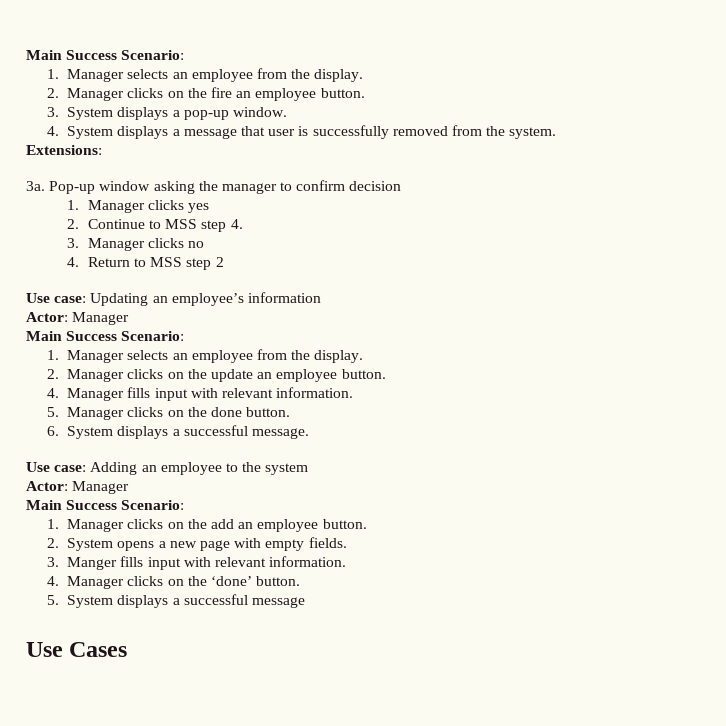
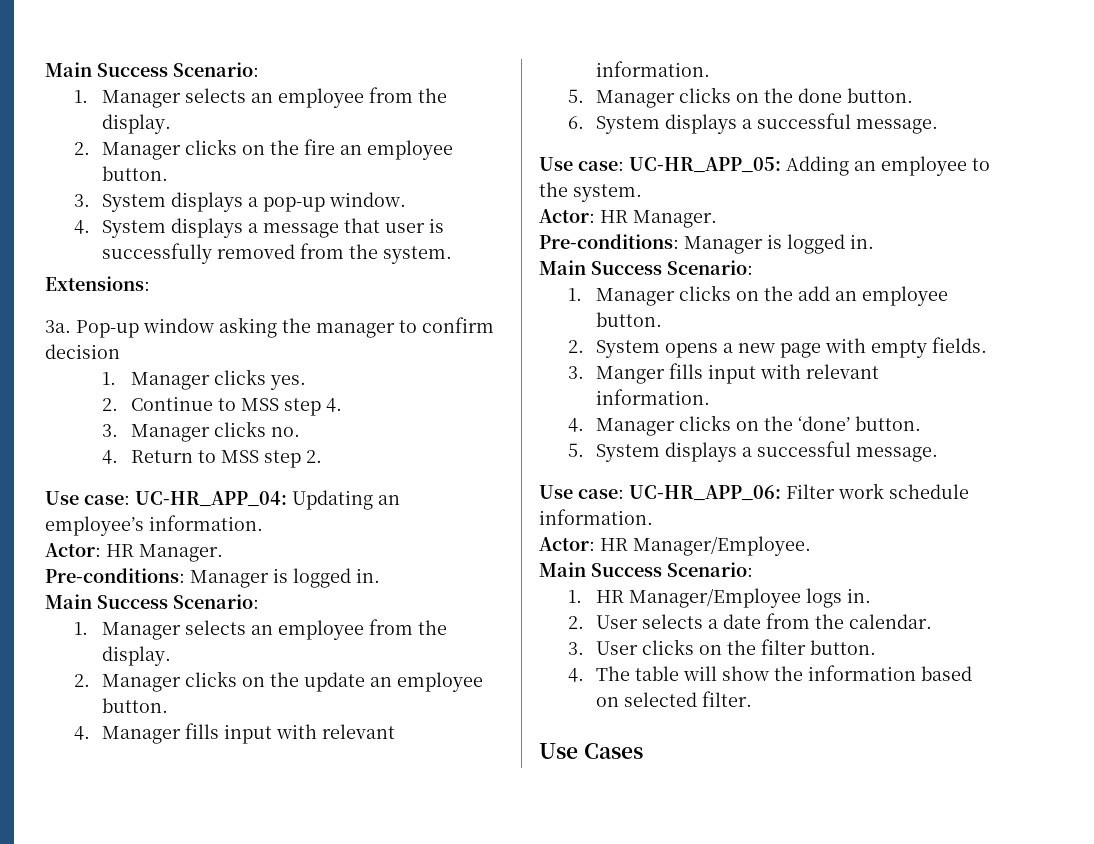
[188,203,210,213] yes -> [269,375,306,390] yes.
[188,241,205,248] no -> [270,427,300,437] no.
[215,257,224,267] [26,293,87,303] 2 // Use case: -> [305,450,322,463] [45,491,287,507] 2. // Use case: UC-HR_APP_04:
[247,292,321,303] [26,312,130,325] information // Actor: Manager -> [149,515,263,531] [45,543,223,562] [45,568,380,588] information. // Actor: HR Manager. // Pre-conditions: Manager is logged in.
(87, 468) none -> [629,157,781,173] UC-HR_APP_05:
[265,463,309,475] [26,481,130,494] system // Actor: Manager -> [573,184,642,202] [539,209,717,228] [539,234,874,254] system. // Actor: HR Manager. // Pre-conditions: Manager is logged in.
[251,597,305,608] message -> [856,447,939,462] [539,483,969,501] [539,509,653,525] [539,536,811,556] [539,562,753,577] [567,588,872,608] [567,613,933,629] [567,639,877,655] [567,665,973,682] [596,691,753,707] message. // Use case: UC-HR_APP_06: Filter work schedule information. // Actor: HR Manager/Employee. // Main Success Scenario: // 1. HR Manager/Employee logs in. // 2. User selects a date from the calendar. // 3. User clicks on the filter button. // 4. The table will show the information based on selected filter.

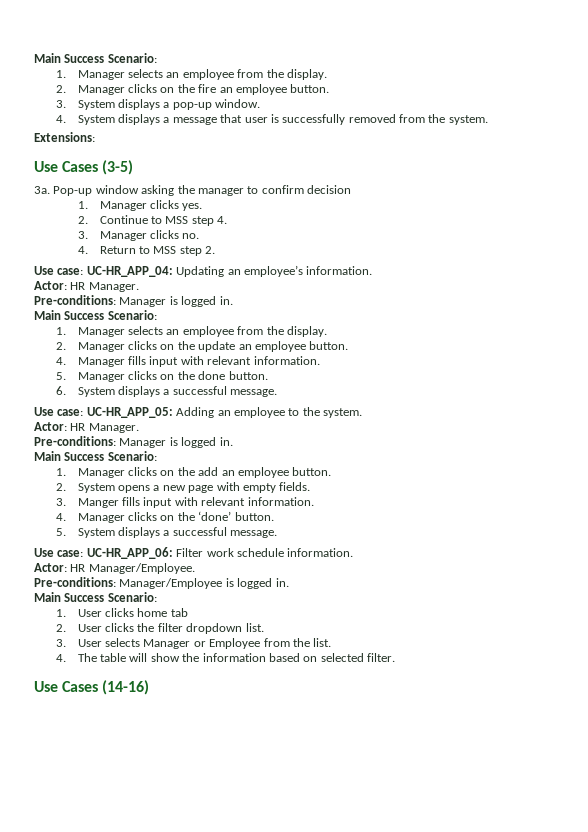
(150, 283) none -> [34,160,134,175] // Use Cases (3-5)
[539,562,753,577] [567,588,872,608] [567,613,933,629] [567,639,877,655] // Main Success Scenario: // 1. HR Manager/Employee logs in. // 2. User selects a date from the calendar. // 3. User clicks on the filter button. -> [34,577,289,589] [34,592,157,602] [55,608,188,617] [55,623,264,634] [55,638,332,649] // Pre-conditions: Manager/Employee is logged in. // Main Success Scenario: // 1. User clicks home tab // 2. User clicks the filter dropdown list. // 3. User selects Manager or Employee from the list.
(643, 751) none -> [102,680,150,695] (14-16)

